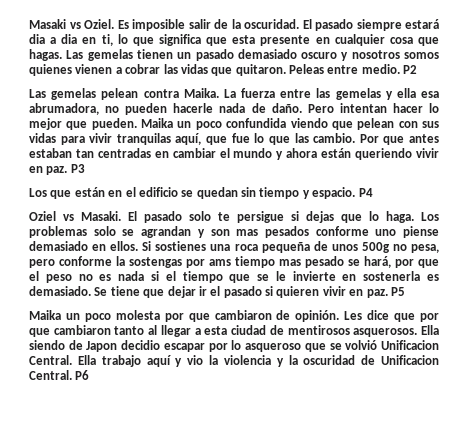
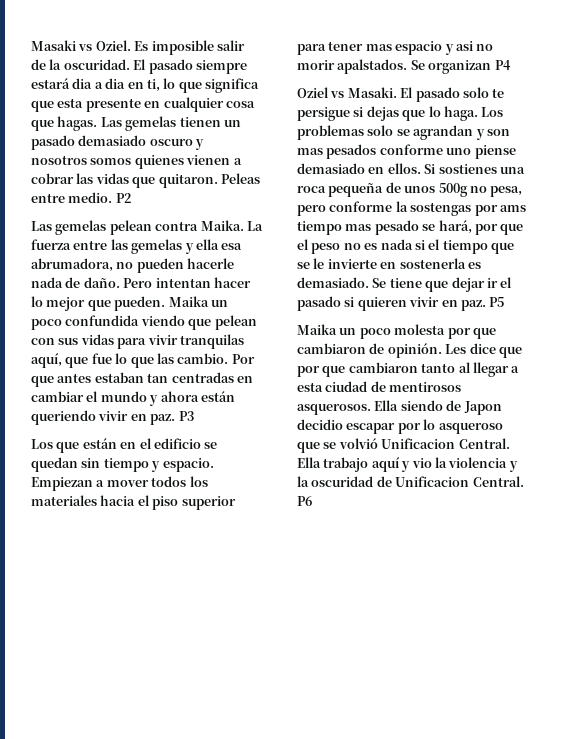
(356, 193) none -> [31,476,208,491] [31,495,236,510] [297,41,494,55] [297,59,492,74] Empiezan a mover todos los materiales hacia el piso superior para tener mas espacio y asi no morir apalstados. Se organizan

